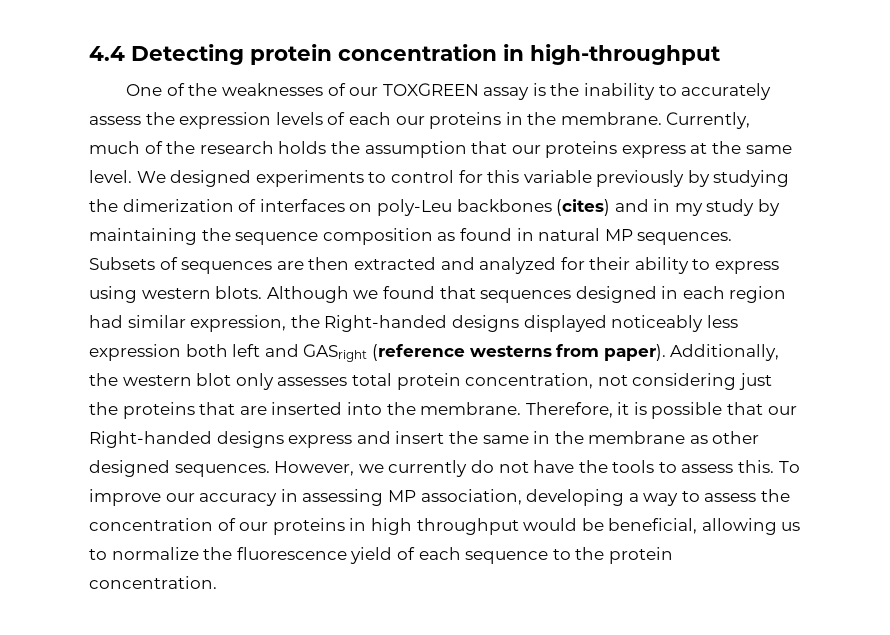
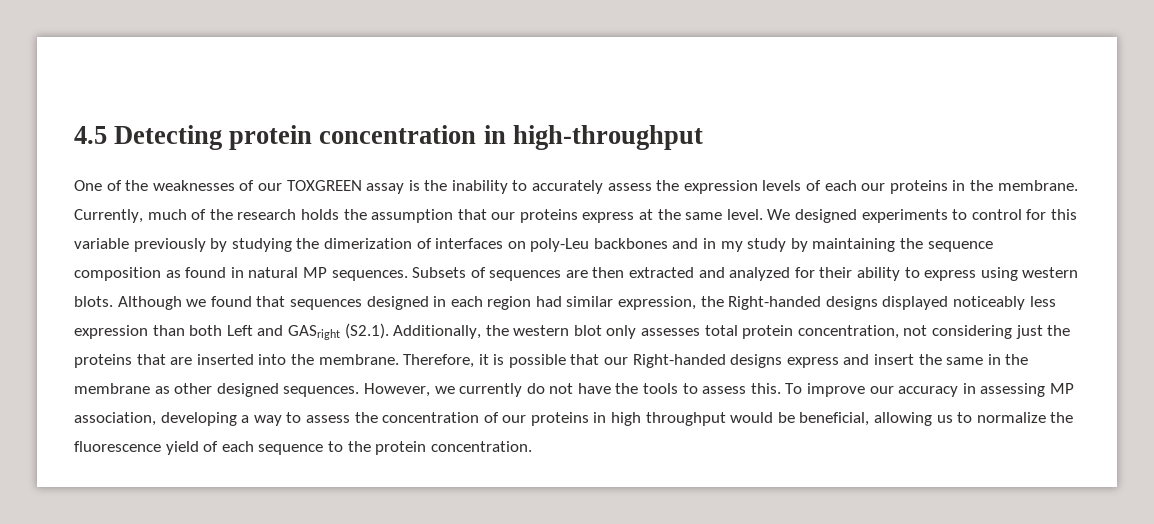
[89,46,125,61] 4.4 -> [74,126,107,144] 4.5
[556,199,611,216] (cites) -> (668, 243) none
[185,344,666,362] both left and GASright (reference westerns from paper). -> [152,323,389,340] than both Left and GASright (S2.1).

